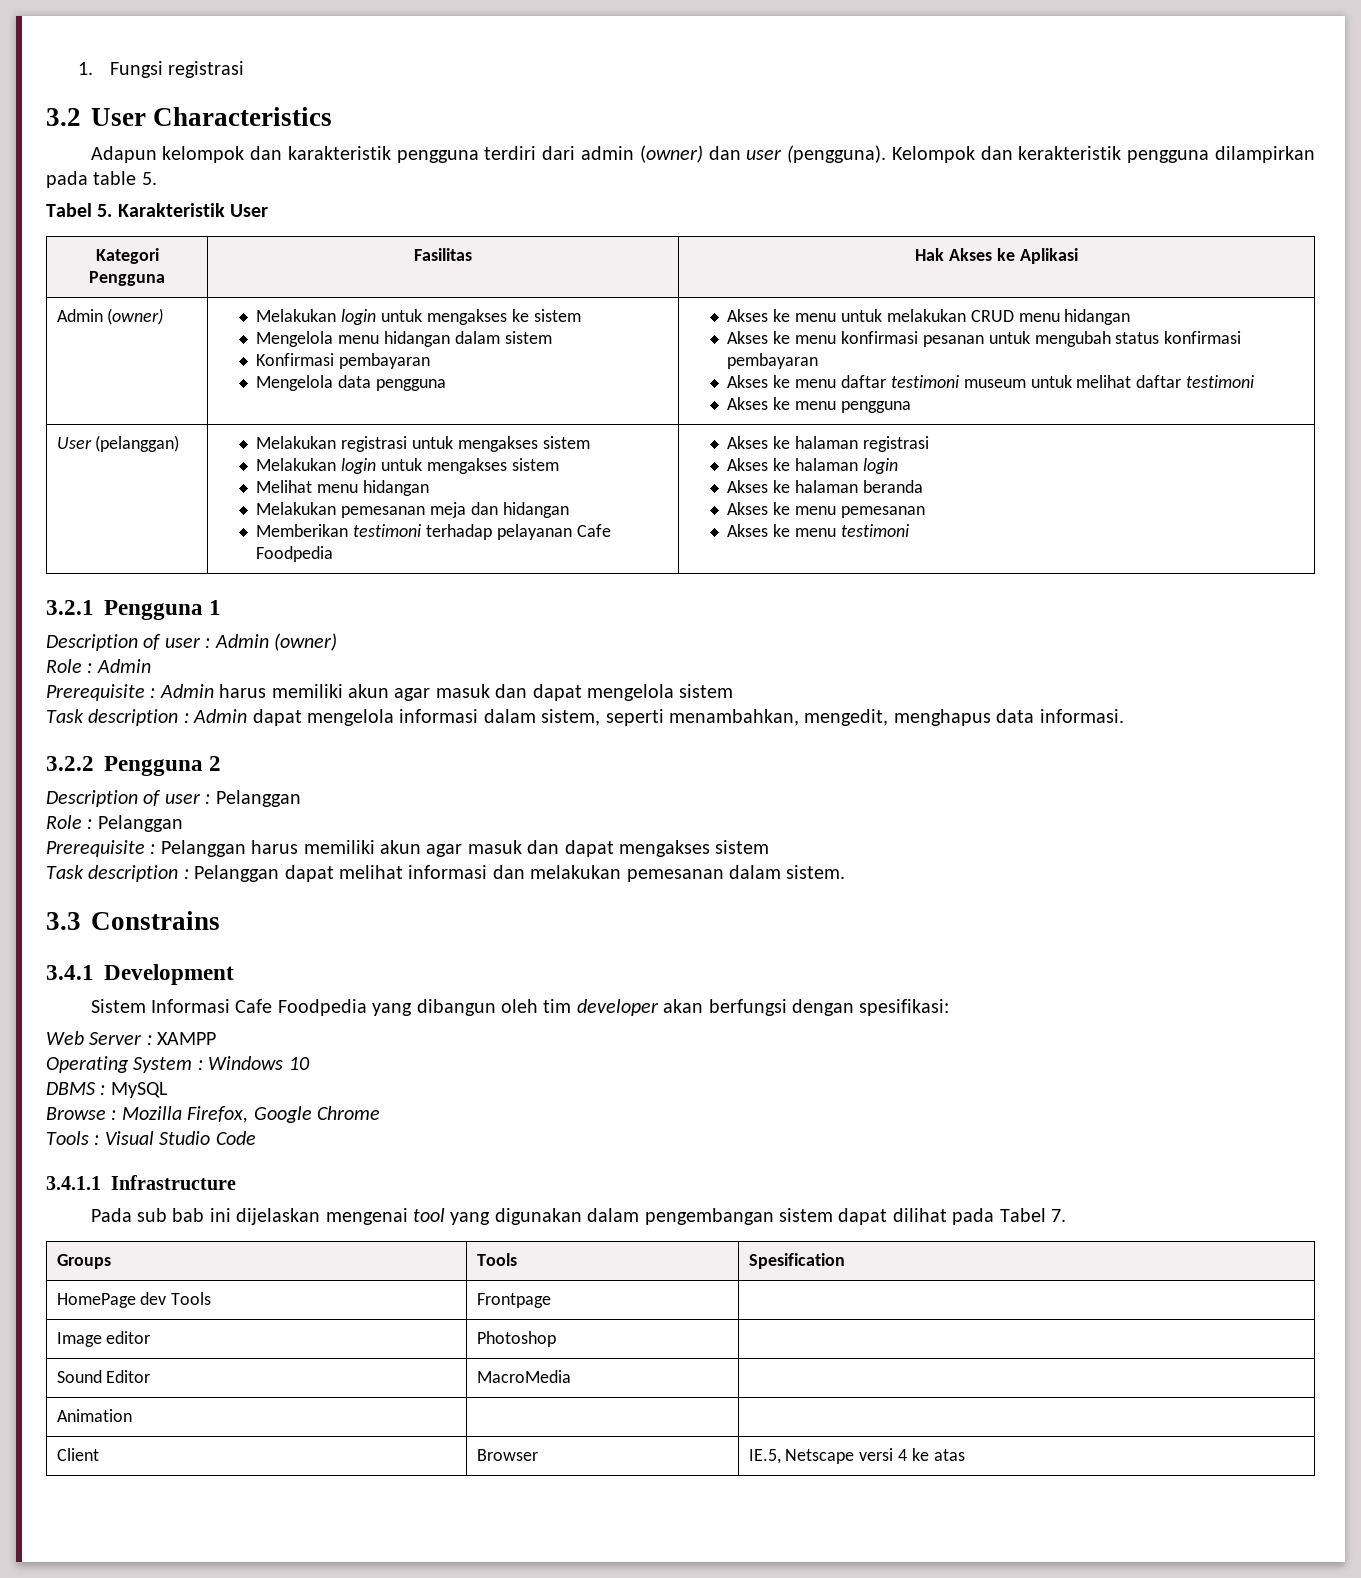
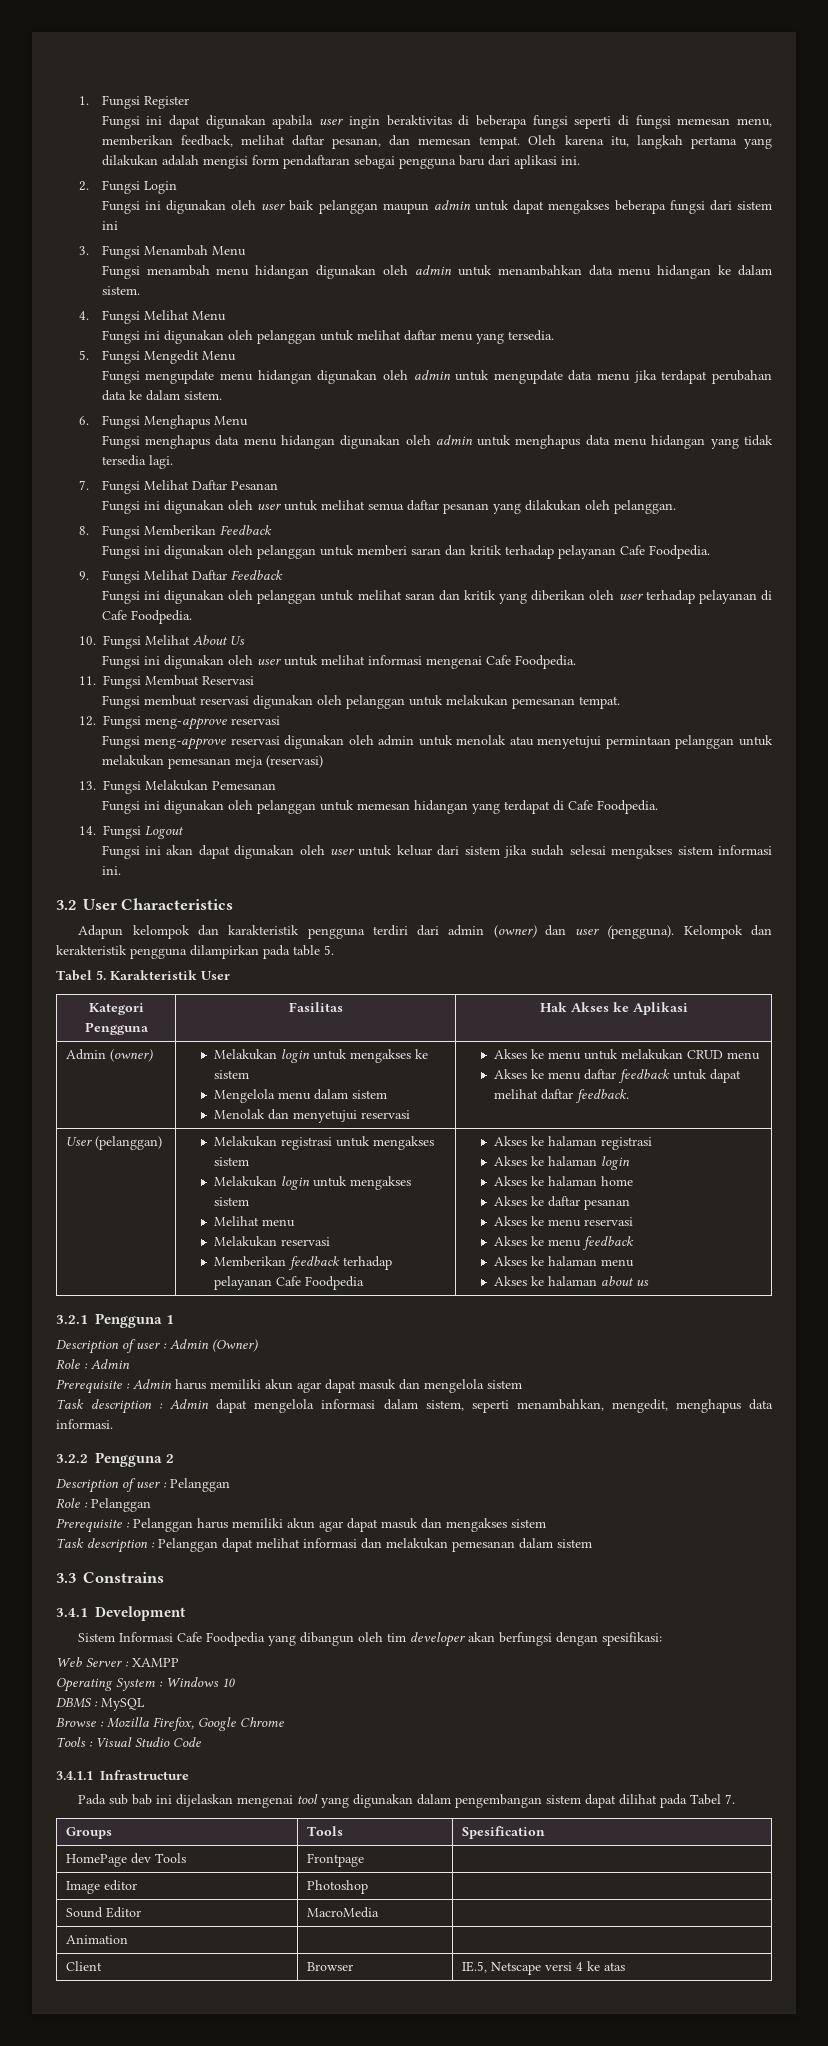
[168,61,245,78] registrasi -> [143,96,189,109] [101,115,773,129] [101,135,772,149] [101,155,580,169] [78,180,177,194] [101,200,772,214] [101,221,118,230] [78,245,246,259] [101,265,773,279] [101,286,140,295] [78,310,226,324] [101,330,554,344] [78,350,236,364] [101,370,772,384] [101,390,222,401] [78,415,248,429] [101,435,773,449] [101,455,173,469] [78,480,278,494] [101,500,676,514] [78,525,272,539] [101,545,710,559] [78,570,283,584] [101,590,773,604] [101,610,192,624] [78,635,245,649] [101,655,576,669] [78,675,254,689] [101,695,620,709] [78,715,280,730] [101,735,774,750] [101,755,323,769] [78,780,276,794] [101,800,658,814] [78,825,184,839] [101,845,773,859] [101,866,121,875] Register // Fungsi ini dapat digunakan apabila user ingin beraktivitas di beberapa fungsi seperti di fungsi memesan menu, memberikan feedback, melihat daftar pesanan, dan memesan tempat. Oleh karena itu, langkah pertama yang dilakukan adalah mengisi form pendaftaran sebagai pengguna baru dari aplikasi ini. // 2. Fungsi Login // Fungsi ini digunakan oleh user baik pelanggan maupun admin untuk dapat mengakses beberapa fungsi dari sistem ini // 3. Fungsi Menambah Menu // Fungsi menambah menu hidangan digunakan oleh admin untuk menambahkan data menu hidangan ke dalam sistem. // 4. Fungsi Melihat Menu // Fungsi ini digunakan oleh pelanggan untuk melihat daftar menu yang tersedia. // 5. Fungsi Mengedit Menu // Fungsi mengupdate menu hidangan digunakan oleh admin untuk mengupdate data menu jika terdapat perubahan data ke dalam sistem. // 6. Fungsi Menghapus Menu // Fungsi menghapus data menu hidangan digunakan oleh admin untuk menghapus data menu hidangan yang tidak tersedia lagi. // 7. Fungsi Melihat Daftar Pesanan // Fungsi ini digunakan oleh user untuk melihat semua daftar pesanan yang dilakukan oleh pelanggan. // 8. Fungsi Memberikan Feedback // Fungsi ini digunakan oleh pelanggan untuk memberi saran dan kritik terhadap pelayanan Cafe Foodpedia. // 9. Fungsi Melihat Daftar Feedback // Fungsi ini digunakan oleh pelanggan untuk melihat saran dan kritik yang diberikan oleh user terhadap pelayanan di Cafe Foodpedia. // 10. Fungsi Melihat About Us // Fungsi ini digunakan oleh user untuk melihat informasi mengenai Cafe Foodpedia. // 11. Fungsi Membuat Reservasi // Fungsi membuat reservasi digunakan oleh pelanggan untuk melakukan pemesanan tempat. // 12. Fungsi meng-approve reservasi // Fungsi meng-approve reservasi digunakan oleh admin untuk menolak atau menyetujui permintaan pelanggan untuk melakukan pemesanan meja (reservasi) // 13. Fungsi Melakukan Pemesanan // Fungsi ini digunakan oleh pelanggan untuk memesan hidangan yang terdapat di Cafe Foodpedia. // 14. Fungsi Logout // Fungsi ini akan dapat digunakan oleh user untuk keluar dari sistem jika sudah selesai mengakses sistem informasi ini.
[384,331,552,347] [256,353,431,369] [256,375,447,391] hidangan dalam sistem // Konfirmasi pembayaran // Mengelola data pengguna -> [313,1089,387,1100] [213,1109,410,1123] dalam sistem // Menolak dan menyetujui reservasi
[1064,309,1131,325] [727,331,1242,347] [727,353,819,369] [727,375,1255,388] [727,397,912,413] hidangan // Akses ke menu konfirmasi pesanan untuk mengubah status konfirmasi pembayaran // Akses ke menu daftar testimoni museum untuk melihat daftar testimoni // Akses ke menu pengguna -> [493,1069,741,1083] [493,1089,629,1103] // Akses ke menu daftar feedback untuk dapat melihat daftar feedback.
[363,480,430,496] [256,502,569,518] [256,524,422,537] hidangan // Melakukan pemesanan meja dan hidangan // Memberikan testimoni -> [213,1236,330,1247] [213,1256,340,1270] // Melakukan reservasi // Memberikan feedback
[863,480,924,493] [727,502,926,518] [727,524,910,537] beranda // Akses ke menu pemesanan // Akses ke menu testimoni -> [600,1176,633,1186] [493,1196,630,1210] [493,1216,633,1227] [493,1236,634,1250] [493,1256,634,1267] [493,1276,649,1286] home // Akses ke daftar pesanan // Akses ke menu reservasi // Akses ke menu feedback // Akses ke halaman menu // Akses ke halaman about us
[274,633,337,651] (owner) -> [212,1339,258,1352] (Owner)
[435,684,582,701] masuk dan dapat -> [325,1379,420,1393] dapat masuk dan
[467,840,614,857] masuk dan dapat -> [347,1518,442,1532] dapat masuk dan
[786,865,846,879] sistem. -> [557,1539,592,1548] sistem

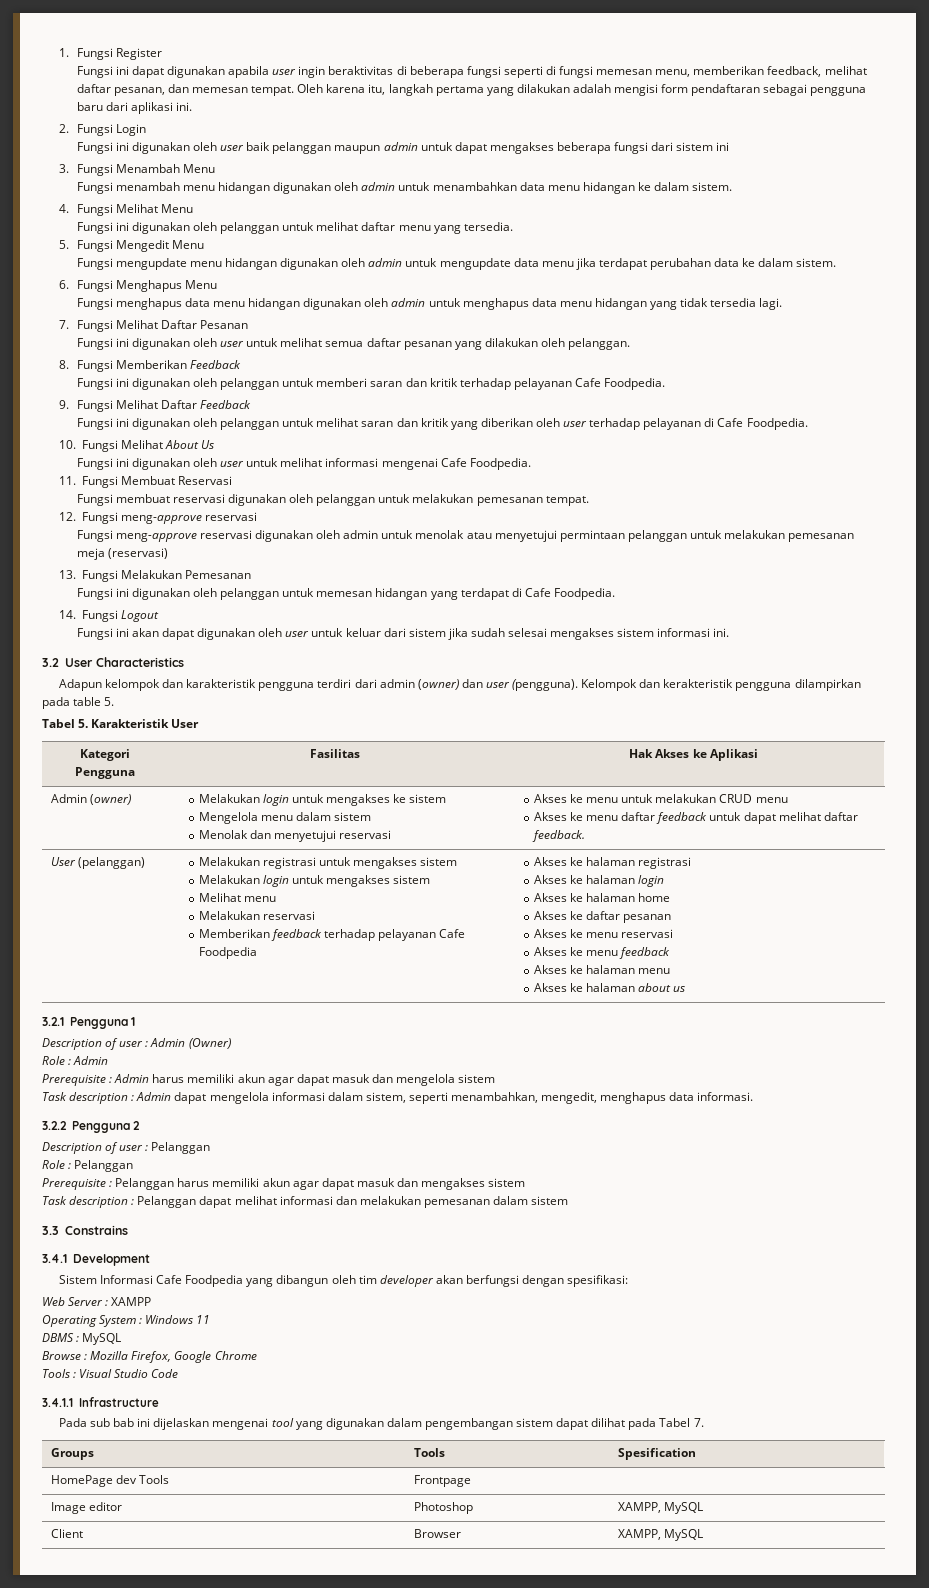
[222,1678,235,1687] 10 -> [196,1315,211,1324] 11
[65,1907,141,1918] [306,1907,379,1918] [65,1935,128,1944] [65,1961,102,1971] [306,1962,353,1971] [461,1961,625,1975] // Sound Editor | MacroMedia | // Animation | | // Client | Browser | IE.5, Netscape versi 4 ke atas -> [617,1502,703,1514] [50,1529,83,1538] [413,1529,461,1538] [617,1529,703,1541] XAMPP, MySQL // Client | Browser | XAMPP, MySQL

